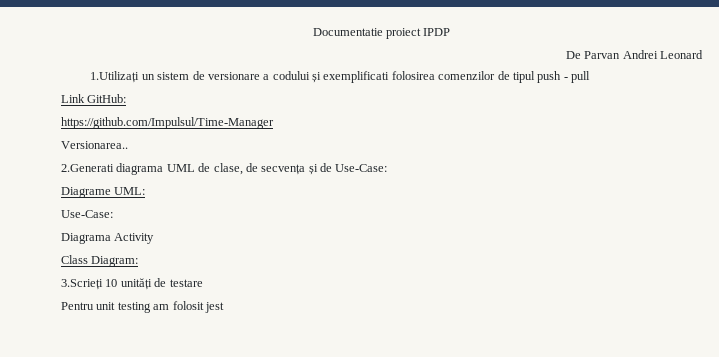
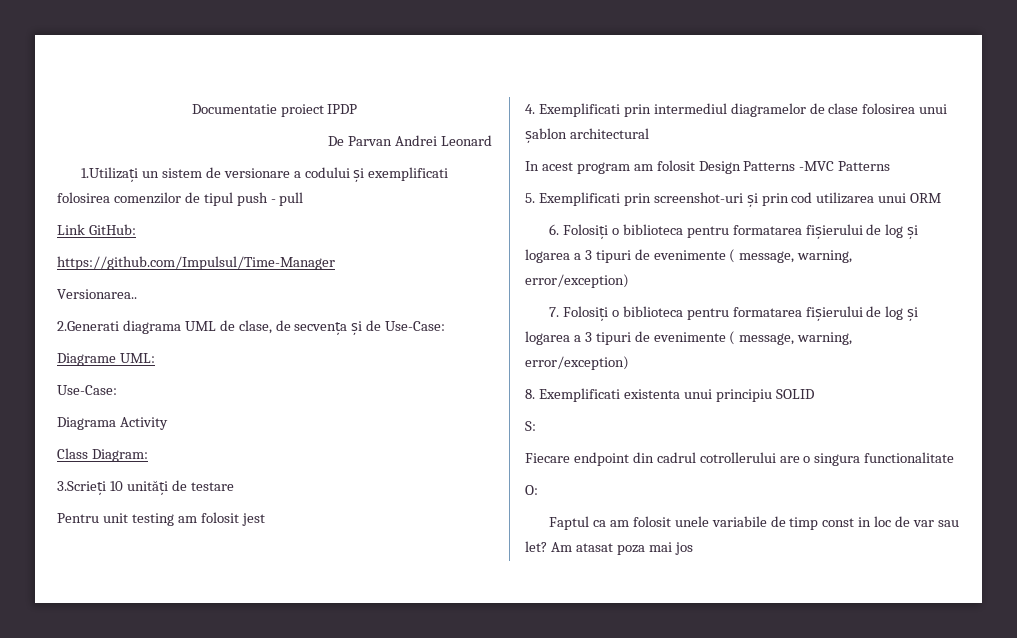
(224, 307) none -> [525,103,948,117] [525,128,649,143] [525,160,891,174] [525,192,942,207] [549,224,919,239] [525,249,853,263] [525,274,629,288] [549,306,919,321] [525,331,853,345] [525,356,629,370] [525,388,814,402] [525,421,536,431] [525,452,955,466] [525,485,538,495] [549,516,959,530] [525,541,693,555] // 4. Exemplificati prin intermediul diagramelor de clase folosirea unui șablon architectural // In acest program am folosit Design Patterns -MVC Patterns // 5. Exemplificati prin screenshot-uri și prin cod utilizarea unui ORM // 6. Folosiți o biblioteca pentru formatarea fișierului de log și logarea a 3 tipuri de evenimente ( message, warning, error/exception) // 7. Folosiți o biblioteca pentru formatarea fișierului de log și logarea a 3 tipuri de evenimente ( message, warning, error/exception) // 8. Exemplificati existenta unui principiu SOLID // S: // Fiecare endpoint din cadrul cotrollerului are o singura functionalitate // O: // Faptul ca am folosit unele variabile de timp const in loc de var sau let? Am atasat poza mai jos

